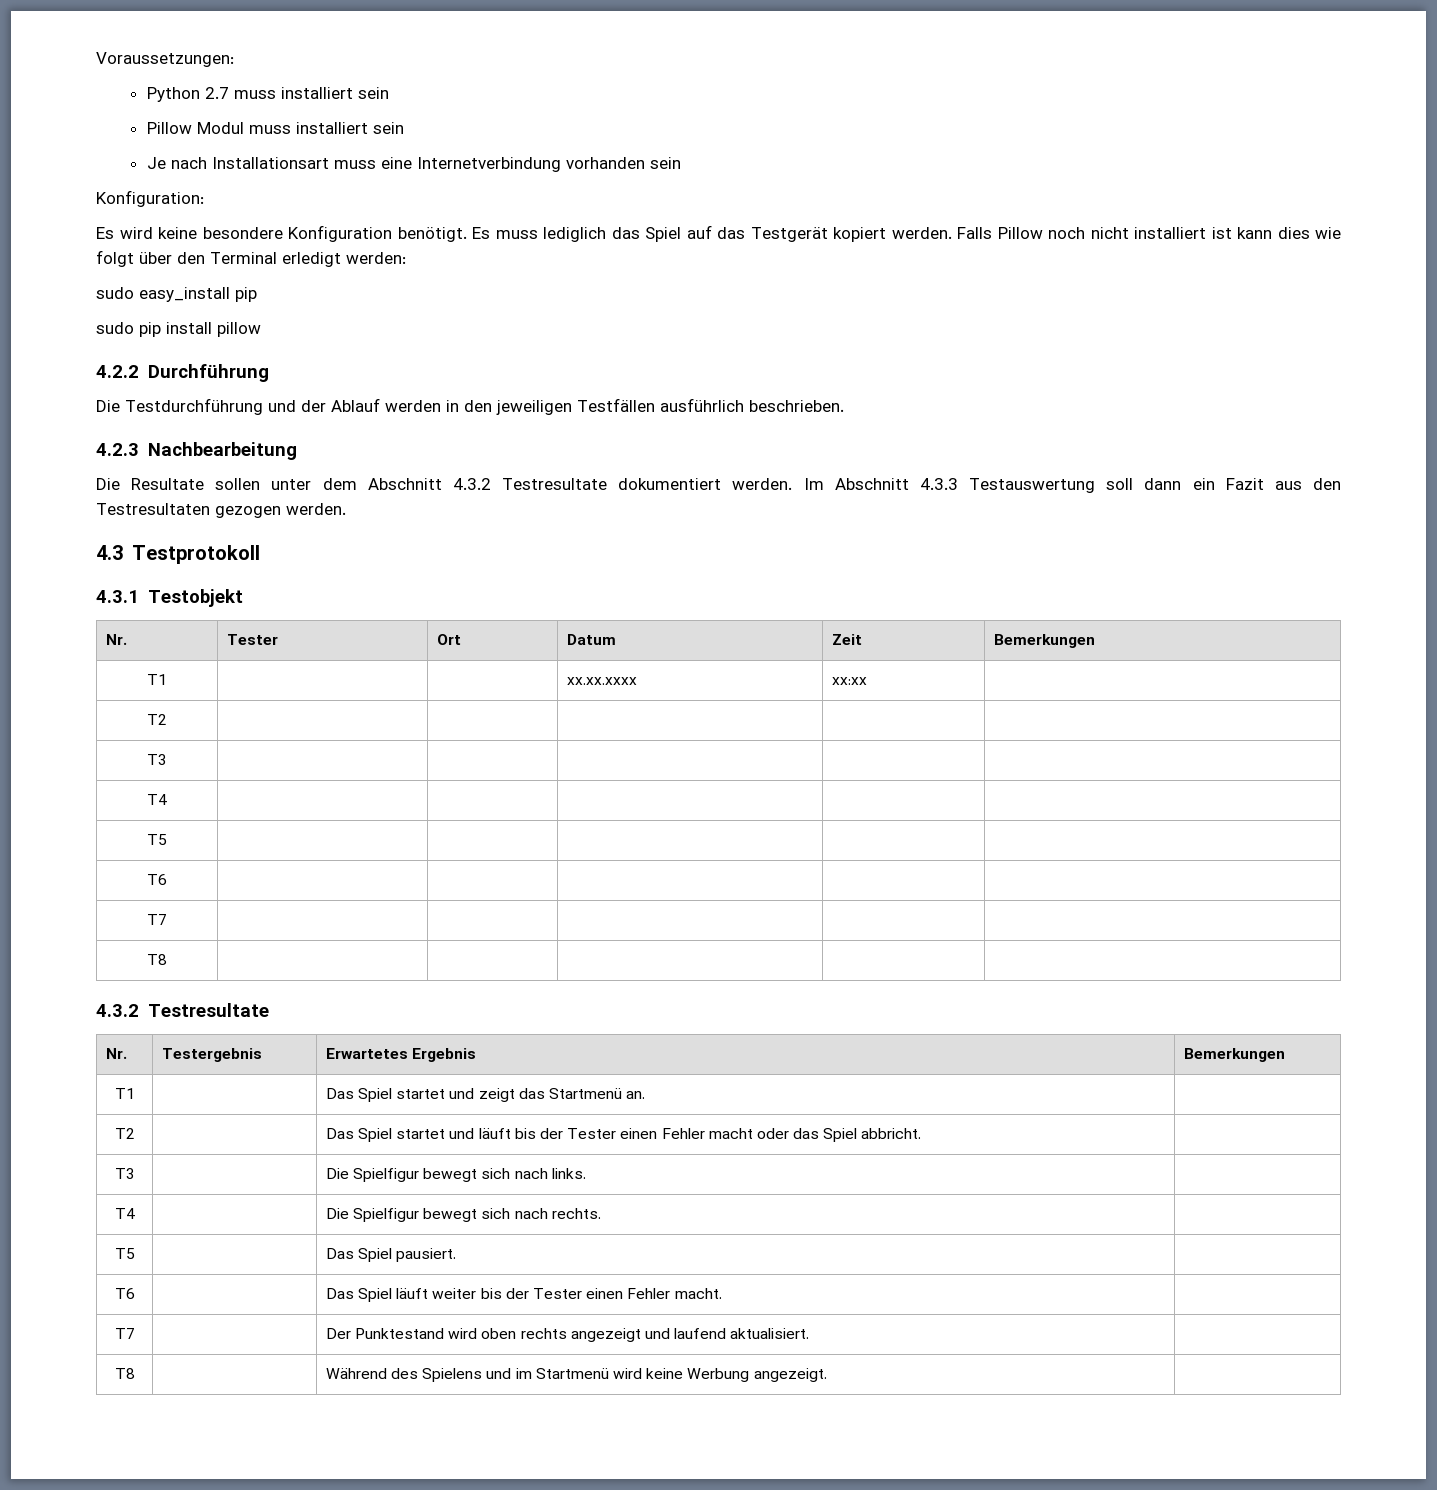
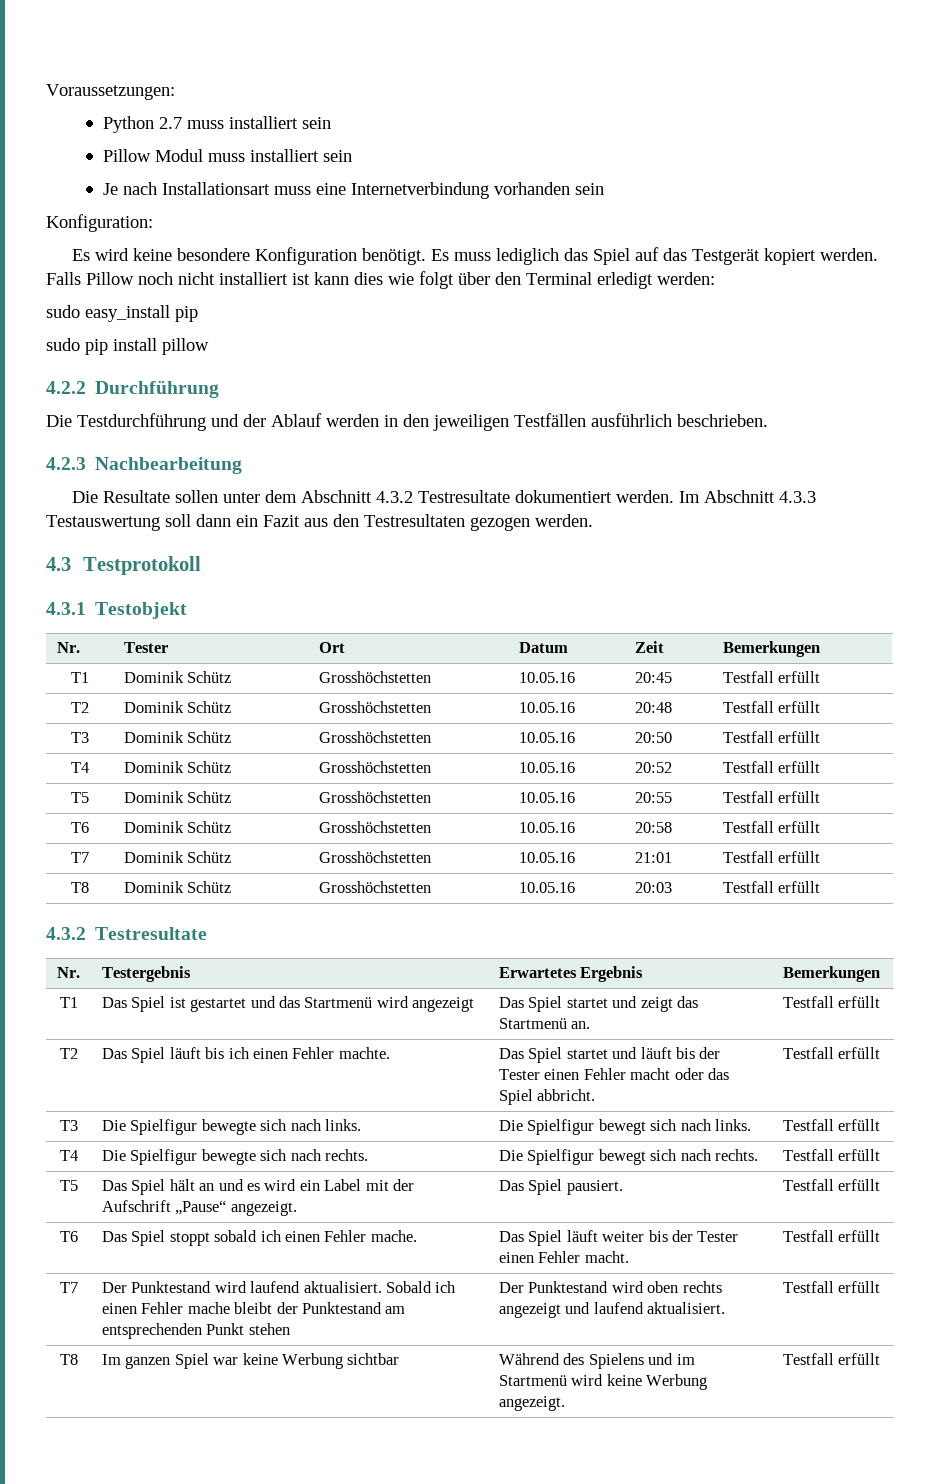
[566,677,637,685] [831,677,867,685] [147,714,167,725] [147,754,167,765] [147,794,167,805] [147,834,167,845] [147,874,167,885] [147,914,167,925] [147,954,167,965] | | xx.xx.xxxx | xx:xx | // T2 | | | | | // T3 | | | | | // T4 | | | | | // T5 | | | | | // T6 | | | | | // T7 | | | | | // T8 | | | | | -> [123,671,232,683] [318,671,431,683] [518,672,575,683] [634,672,672,683] [722,671,821,683] [71,702,89,713] [123,701,232,713] [318,701,431,713] [518,702,575,713] [634,702,672,713] [722,701,821,713] [71,732,89,743] [123,731,232,743] [318,731,431,743] [518,732,575,743] [634,732,672,743] [722,731,821,743] [71,762,89,773] [123,761,232,773] [318,761,431,773] [518,762,575,773] [634,762,672,773] [722,761,821,773] [71,792,89,803] [123,791,232,803] [318,791,431,803] [518,792,575,803] [634,792,672,803] [722,791,821,803] [71,822,89,833] [123,821,232,833] [318,821,431,833] [518,822,575,833] [634,822,672,833] [722,821,821,833] [71,852,89,863] [123,851,232,863] [318,851,431,863] [518,852,575,863] [634,852,672,863] [722,851,821,863] [71,882,89,893] [123,881,232,893] [318,881,431,893] [518,882,575,893] [634,882,672,893] [722,881,821,893] Dominik Schütz | Grosshöchstetten | 10.05.16 | 20:45 | Testfall erfüllt // T2 | Dominik Schütz | Grosshöchstetten | 10.05.16 | 20:48 | Testfall erfüllt // T3 | Dominik Schütz | Grosshöchstetten | 10.05.16 | 20:50 | Testfall erfüllt // T4 | Dominik Schütz | Grosshöchstetten | 10.05.16 | 20:52 | Testfall erfüllt // T5 | Dominik Schütz | Grosshöchstetten | 10.05.16 | 20:55 | Testfall erfüllt // T6 | Dominik Schütz | Grosshöchstetten | 10.05.16 | 20:58 | Testfall erfüllt // T7 | Dominik Schütz | Grosshöchstetten | 10.05.16 | 21:01 | Testfall erfüllt // T8 | Dominik Schütz | Grosshöchstetten | 10.05.16 | 20:03 | Testfall erfüllt
(135, 1093) none -> [101,996,475,1012] Das Spiel ist gestartet und das Startmenü wird angezeigt
[114,1128,135,1139] // T2 | -> [782,996,881,1008] [60,1048,78,1059] [101,1047,390,1063] Testfall erfüllt // T2 | Das Spiel läuft bis ich einen Fehler machte.
[114,1168,135,1179] // T3 | -> [782,1047,881,1059] [60,1120,78,1131] [101,1119,362,1135] Testfall erfüllt // T3 | Die Spielfigur bewegte sich nach links.
[114,1208,135,1219] // T4 | -> [782,1119,881,1131] [60,1150,78,1161] [101,1149,369,1165] Testfall erfüllt // T4 | Die Spielfigur bewegte sich nach rechts.
[114,1248,135,1259] // T5 | -> [782,1149,881,1161] [60,1180,78,1191] [101,1179,415,1195] [101,1200,297,1216] Testfall erfüllt // T5 | Das Spiel hält an und es wird ein Label mit der Aufschrift „Pause“ angezeigt.
[114,1288,135,1299] // T6 | -> [782,1179,881,1191] [60,1231,78,1242] [101,1230,417,1246] Testfall erfüllt // T6 | Das Spiel stoppt sobald ich einen Fehler mache.
[114,1328,135,1339] // T7 | -> [782,1230,881,1242] [60,1282,78,1293] [101,1281,457,1293] [101,1302,406,1314] [101,1323,290,1339] Testfall erfüllt // T7 | Der Punktestand wird laufend aktualisiert. Sobald ich einen Fehler mache bleibt der Punktestand am entsprechenden Punkt stehen
[114,1368,135,1379] // T8 | -> [782,1281,881,1293] [60,1354,78,1365] [101,1353,400,1369] Testfall erfüllt // T8 | Im ganzen Spiel war keine Werbung sichtbar
(827, 1375) none -> [782,1353,881,1365] Testfall erfüllt

